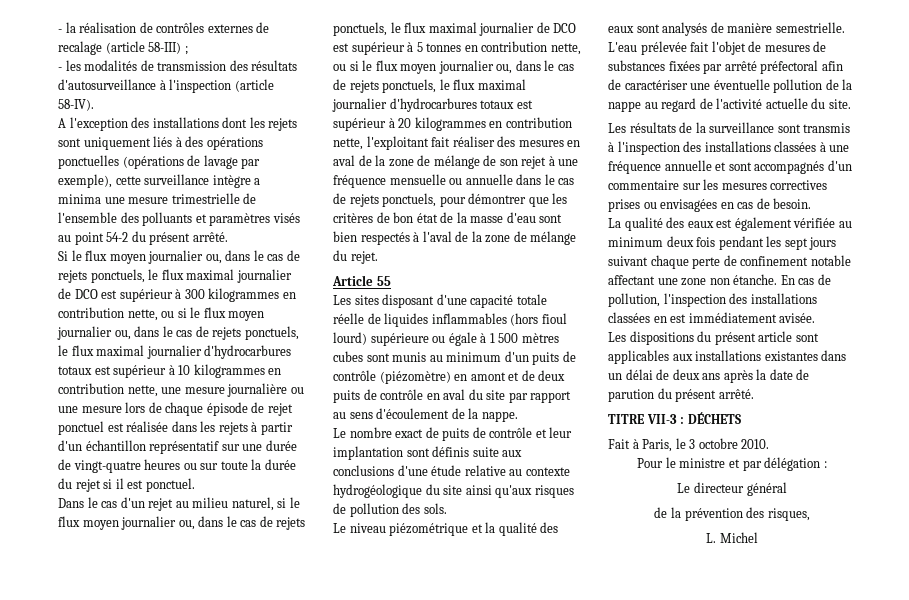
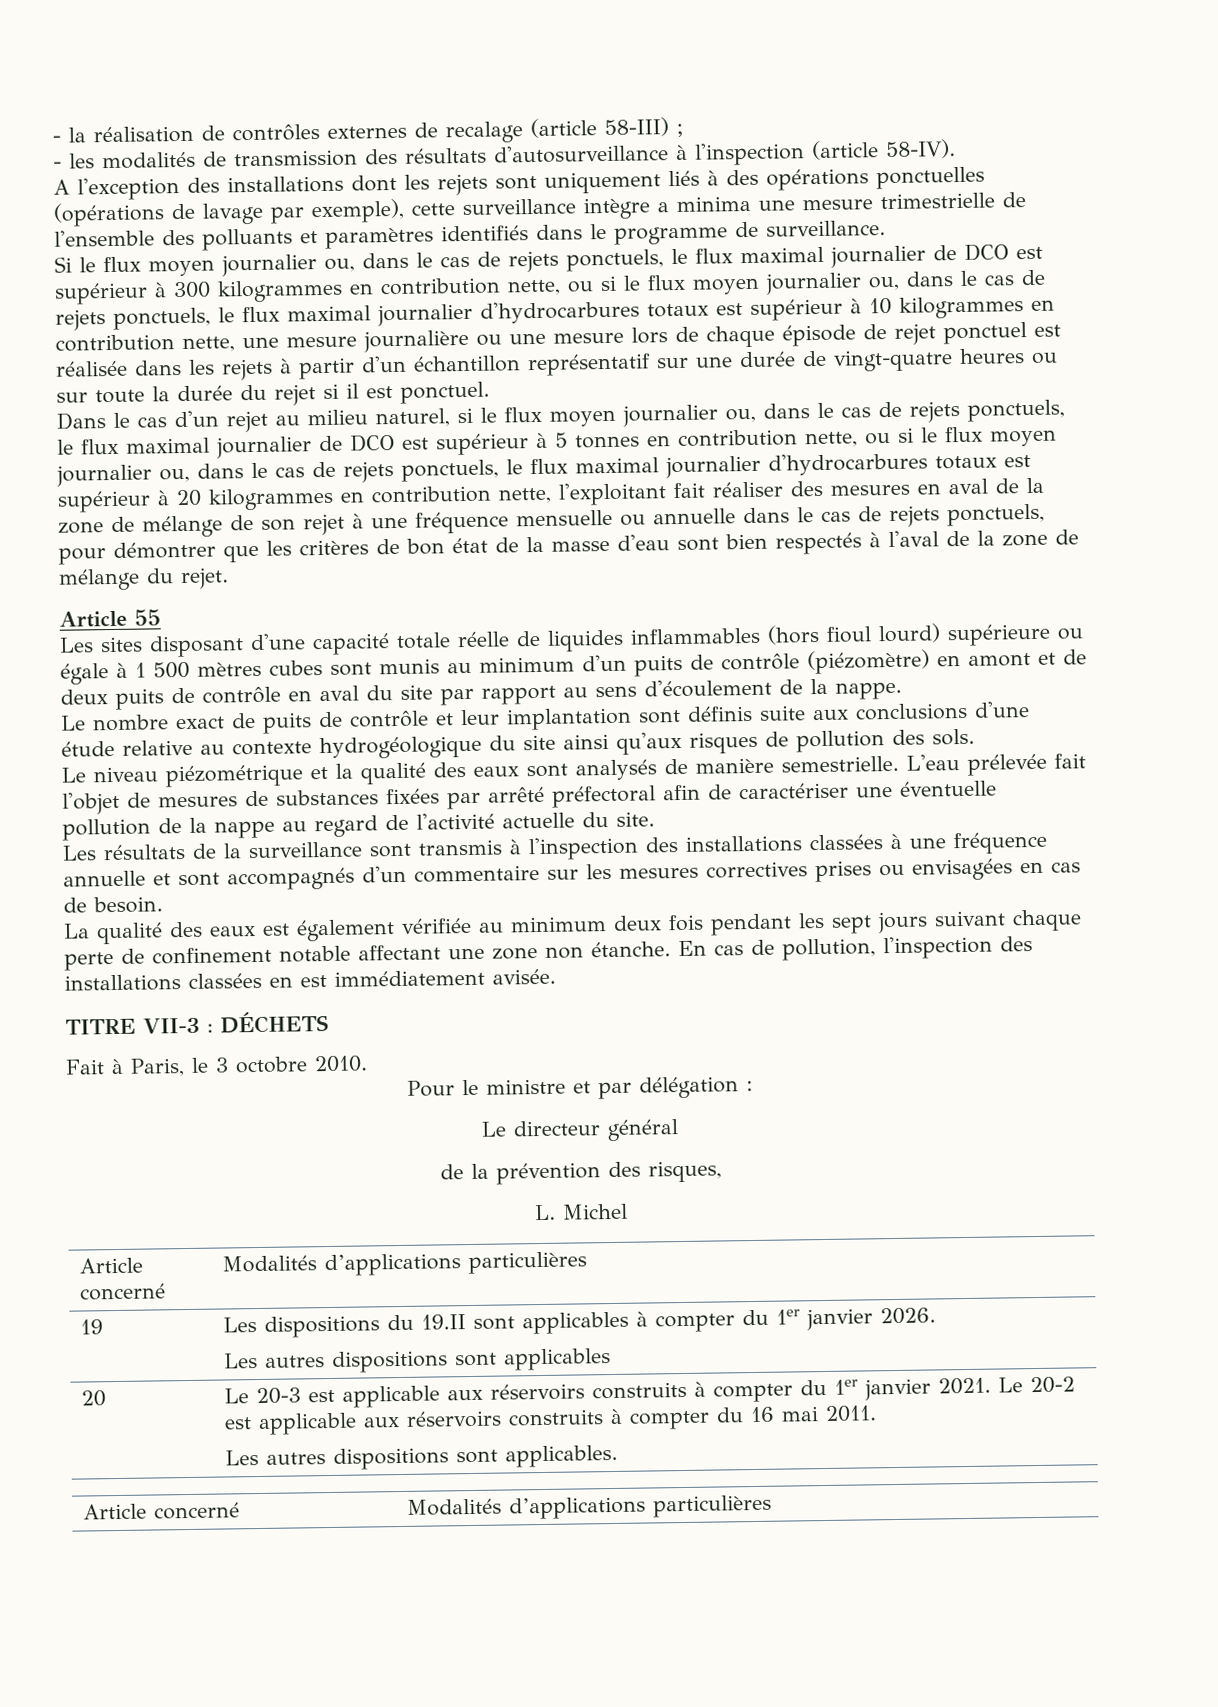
[272,213,300,223] [58,231,228,245] visés au point 54-2 du présent arrêté. -> [441,220,886,245] identifiés dans le programme de surveillance.
[608,331,819,345] [608,350,847,364] [608,369,810,383] [608,388,754,402] // Les dispositions du présent article sont applicables aux installations existantes dans un délai de deux ans après la date de parution du présent arrêté. -> (556, 976) none
(758, 537) none -> [79,1257,144,1274] [80,1283,167,1301] [222,1251,588,1277] [80,1319,104,1335] [223,1307,937,1338] [224,1348,612,1373] [81,1390,107,1407] [224,1376,1076,1408] [224,1405,878,1436] [225,1444,619,1470] [83,1502,241,1520] [407,1494,773,1520] // Article concerné | Modalités d’applications particulières // 19 | Les dispositions du 19.II sont applicables à compter du 1er janvier 2026. // Les autres dispositions sont applicables // 20 | Le 20-3 est applicable aux réservoirs construits à compter du 1er janvier 2021. Le 20-2 est applicable aux réservoirs construits à compter du 16 mai 2011. // Les autres dispositions sont applicables. // Article concerné | Modalités d’applications particulières

